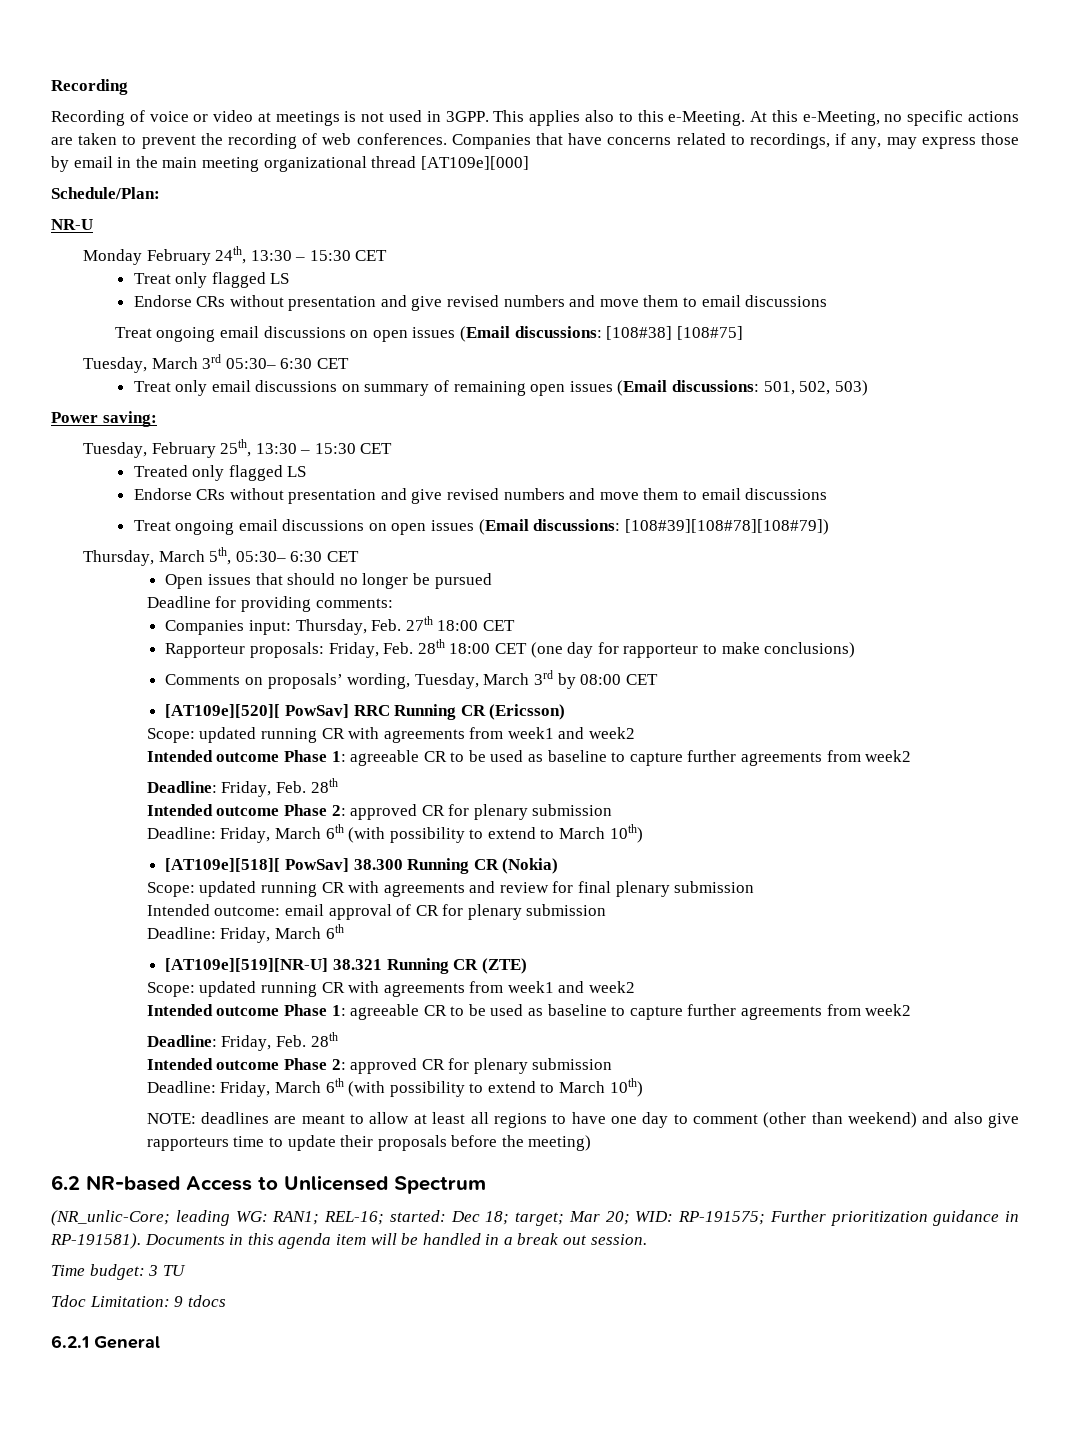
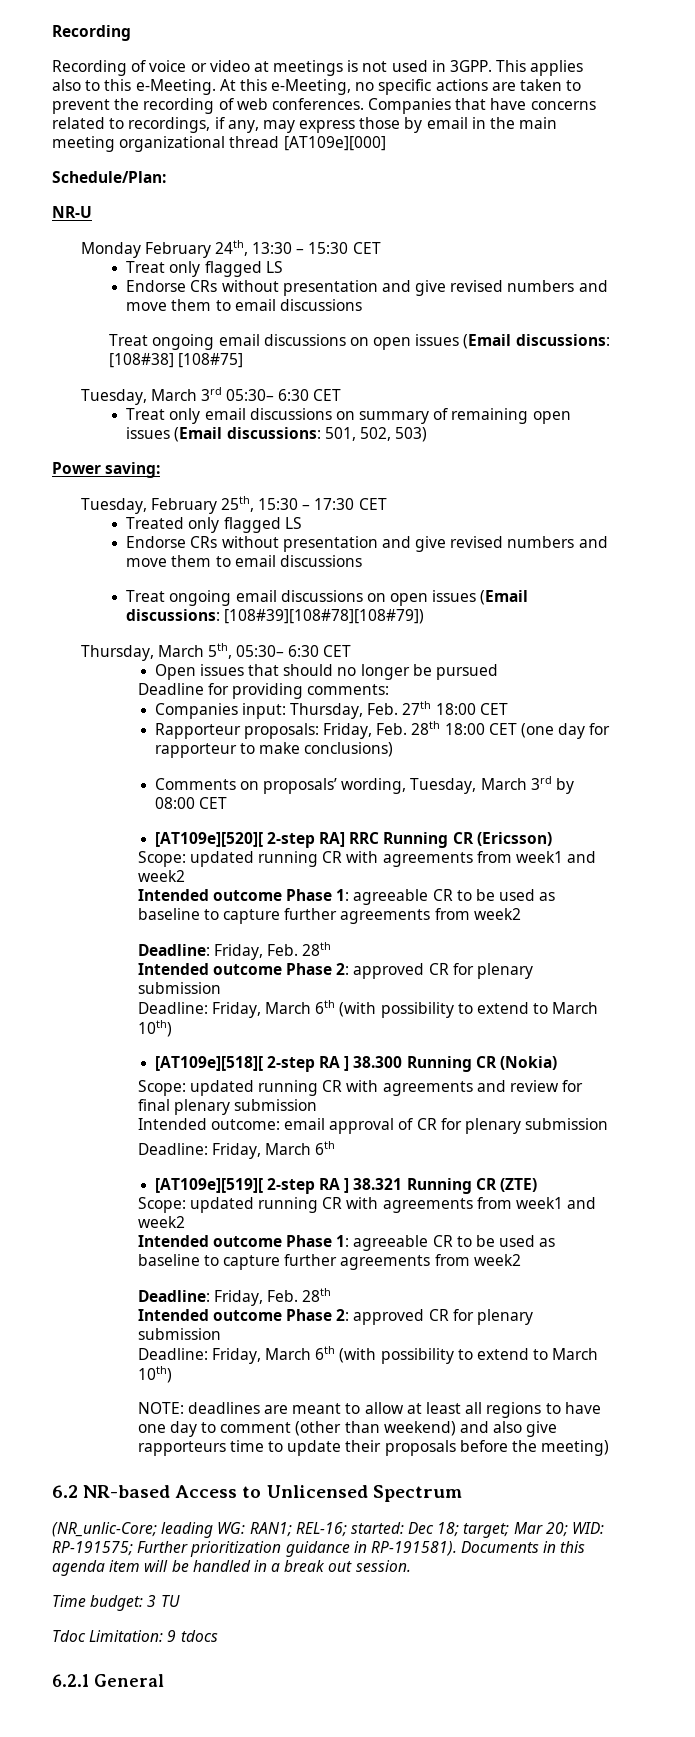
[255,443,356,454] 13:30 – 15:30 -> [258,498,355,510] 15:30 – 17:30
[285,704,350,718] PowSav] -> [266,832,346,848] 2-step RA]
[285,858,350,872] PowSav] -> [266,1056,350,1072] 2-step RA ]
[165,958,329,972] [AT109e][519][NR-U] -> [154,1178,350,1194] [AT109e][519][ 2-step RA ]

